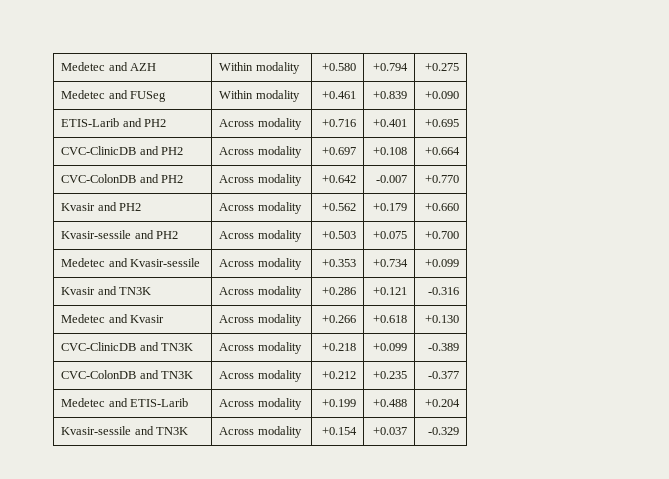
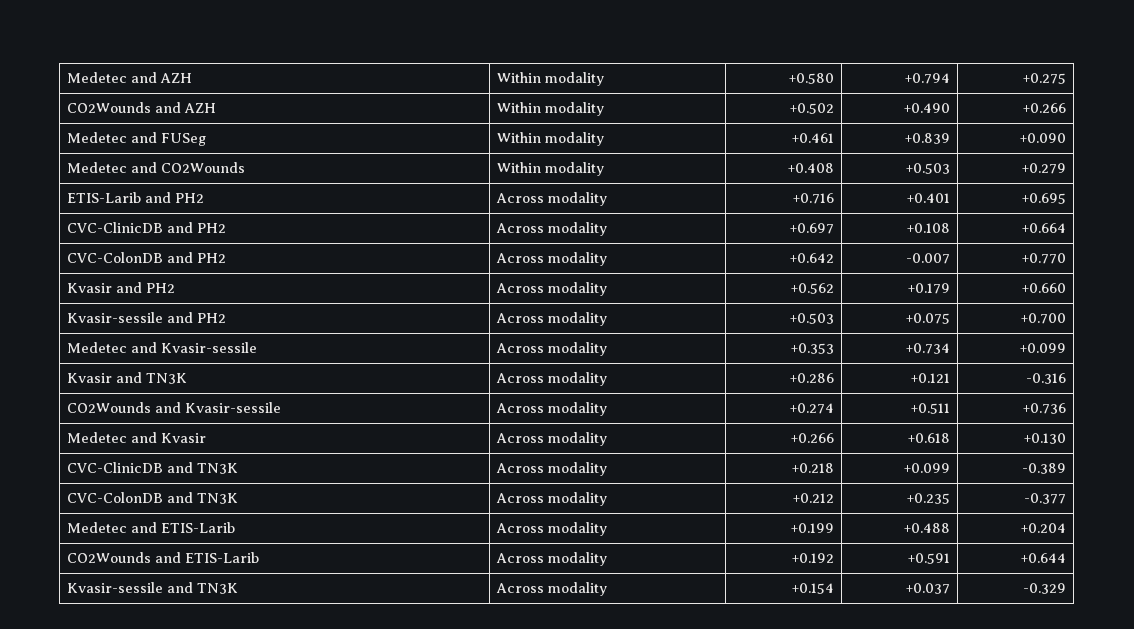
(459, 67) none -> [66,102,216,113] [496,102,604,116] [790,103,835,114] [904,103,951,113] [1023,103,1067,113] // CO2Wounds and AZH | Within modality | +0.502 | +0.490 | +0.266
(459, 95) none -> [66,162,245,173] [496,162,604,176] [788,163,835,173] [906,163,951,174] [1022,163,1067,174] // Medetec and CO2Wounds | Within modality | +0.408 | +0.503 | +0.279
(459, 291) none -> [66,402,281,413] [495,402,607,416] [790,403,835,414] [911,403,951,414] [1023,403,1067,414] // CO2Wounds and Kvasir-sessile | Across modality | +0.274 | +0.511 | +0.736
(460, 403) none -> [66,552,259,563] [495,552,607,566] [792,553,835,563] [908,553,951,564] [1021,553,1067,563] // CO2Wounds and ETIS-Larib | Across modality | +0.192 | +0.591 | +0.644

